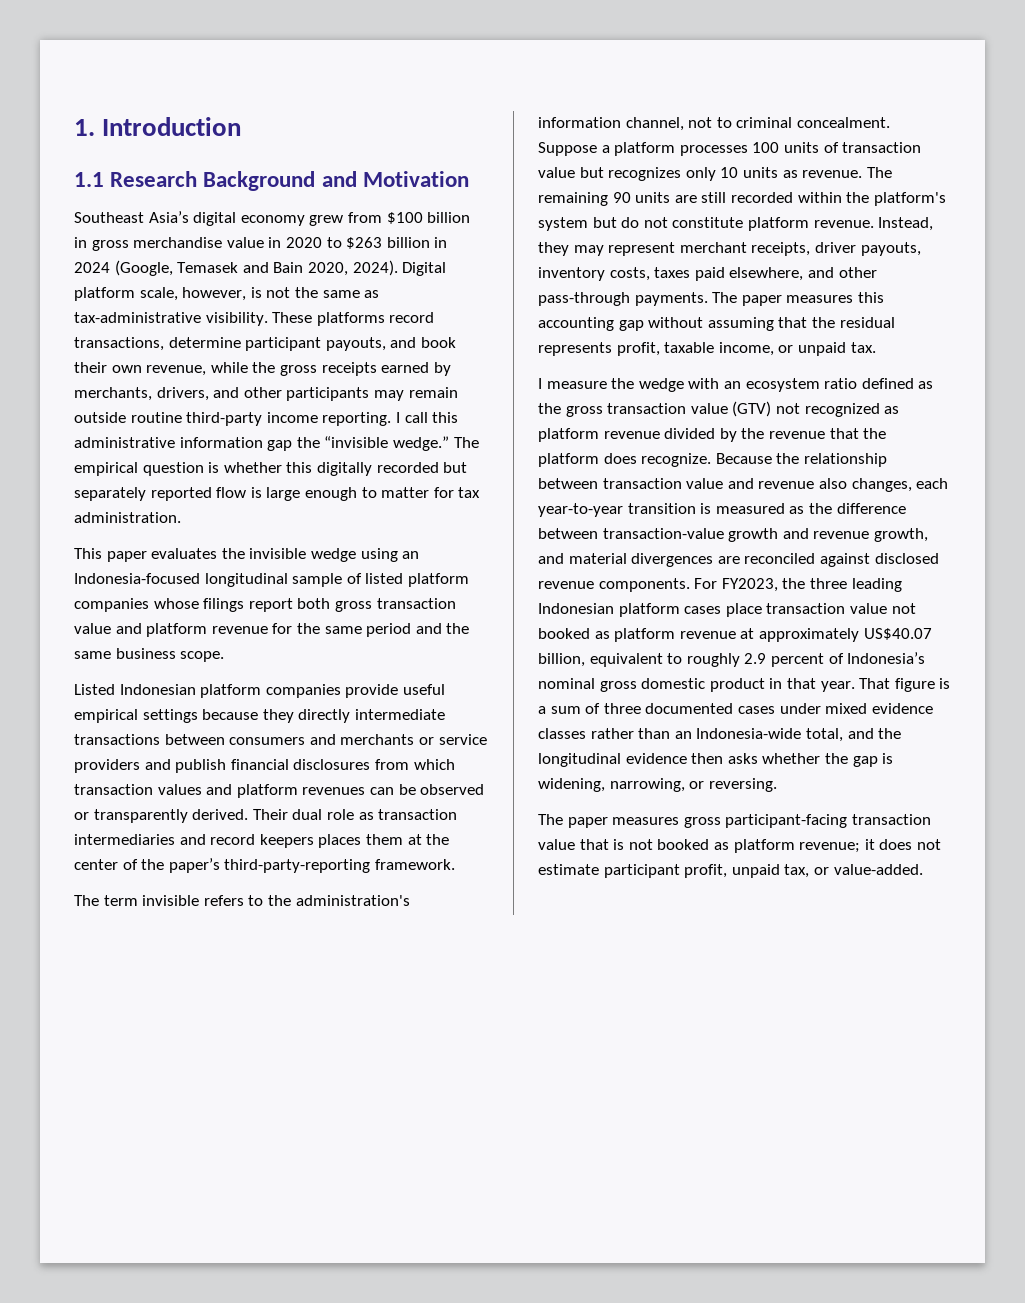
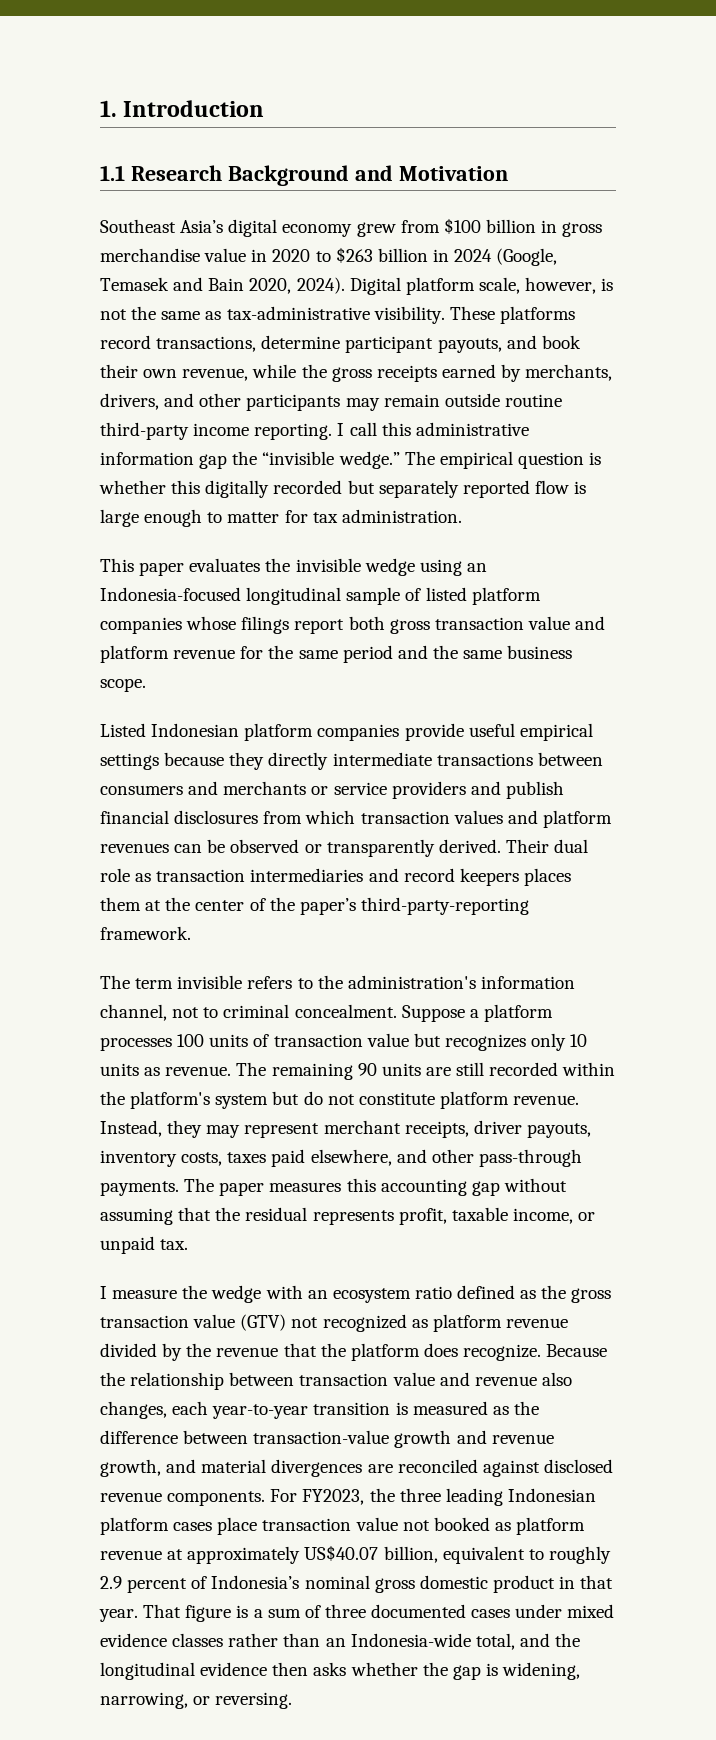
[538,814,931,828] [538,839,941,853] [538,864,923,878] // The paper measures gross participant-facing transaction value that is not booked as platform revenue; it does not estimate participant profit, unpaid tax, or value-added. -> (293, 1700) none

